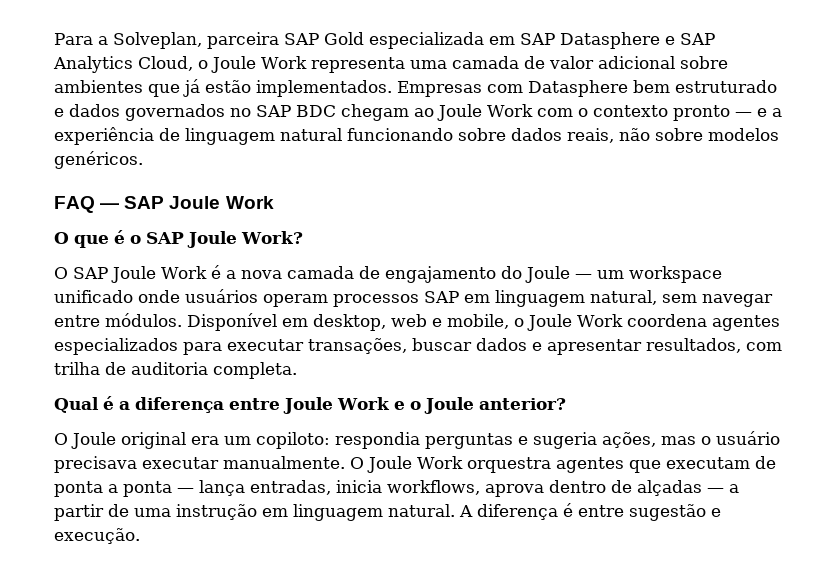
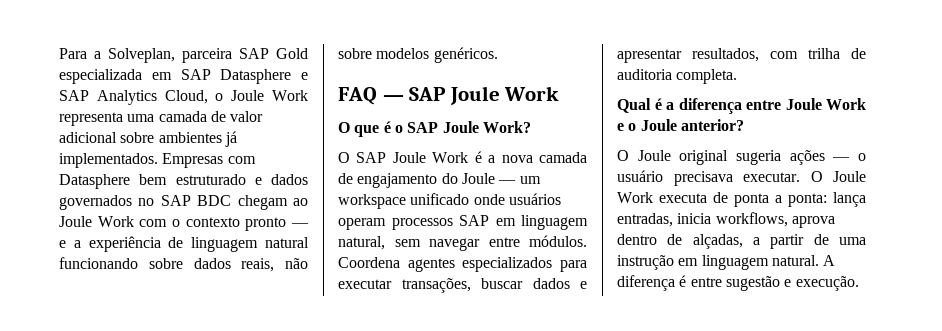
[148,79,251,97] que já estão -> [224,131,237,147] já
[187,313,707,331] Disponível em desktop, web e mobile, o Joule Work coordena -> [338,257,400,268] Coordena
[191,432,696,449] era um copiloto: respondia perguntas e sugeria ações, mas -> [736,150,851,165] sugeria ações —
[142,456,345,469] executar manualmente. -> [743,172,800,182] executar.
[466,457,750,473] orquestra agentes que executam -> [659,193,707,203] executa
[123,481,194,497] ponta — -> [788,193,827,207] ponta:
[637,480,724,496] alçadas — -> [692,234,743,249] alçadas,

